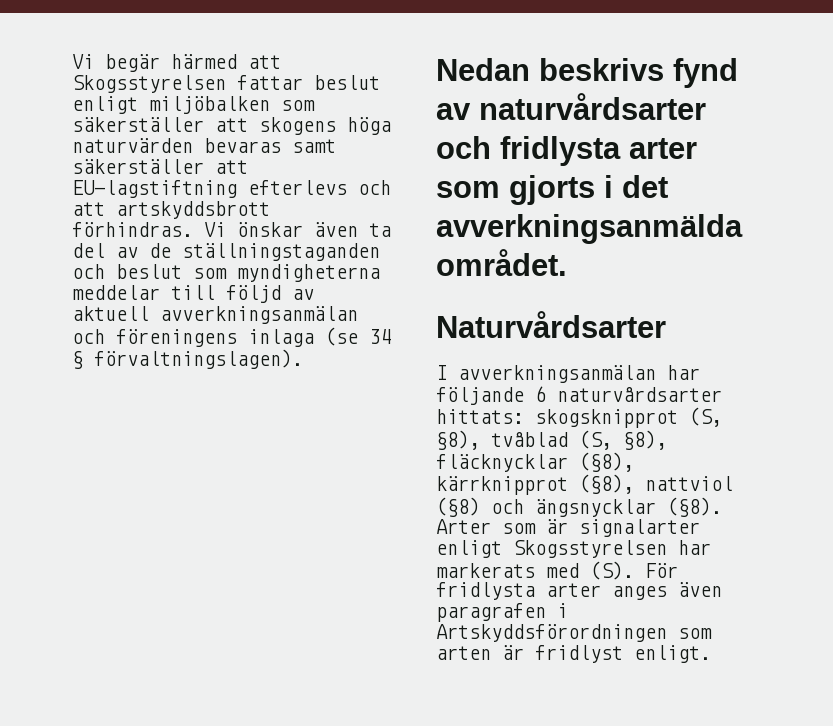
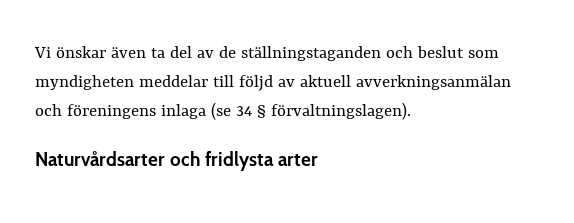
[72,54,281,72] [72,75,380,93] [72,96,315,114] [72,117,391,135] [72,138,336,153] [72,159,248,174] [72,180,391,198] [72,201,270,219] [72,222,226,237] Vi begär härmed att Skogsstyrelsen fattar beslut enligt miljöbalken som säkerställer att skogens höga naturvärden bevaras samt säkerställer att EU-lagstiftning efterlevs och att artskyddsbrott förhindras. Vi -> [34,47,51,58] Vi
[237,264,380,282] myndigheterna -> [35,75,134,90] myndigheten
[436,58,738,88] [436,93,706,120] [436,136,697,166] [436,175,668,205] [436,214,743,244] [436,249,567,276] [436,311,666,338] [436,365,700,383] [436,386,722,405] [436,407,722,428] [436,430,667,450] [436,452,634,472] [436,474,733,495] [436,497,722,517] [436,519,700,537] [436,540,711,558] [436,561,678,580] [436,582,722,600] [436,603,568,622] [436,624,712,642] [436,645,711,663] Nedan beskrivs fynd av naturvårdsarter och fridlysta arter som gjorts i det avverkningsanmälda området. // Naturvårdsarter // I avverkningsanmälan har följande 6 naturvårdsarter hittats: skogsknipprot (S, §8), tvåblad (S, §8), fläcknycklar (§8), kärrknipprot (§8), nattviol (§8) och ängsnycklar (§8). Arter som är signalarter enligt Skogsstyrelsen har markerats med (S). För fridlysta arter anges även paragrafen i Artskyddsförordningen som arten är fridlyst enligt. -> [35,151,319,171] Naturvårdsarter och fridlysta arter

